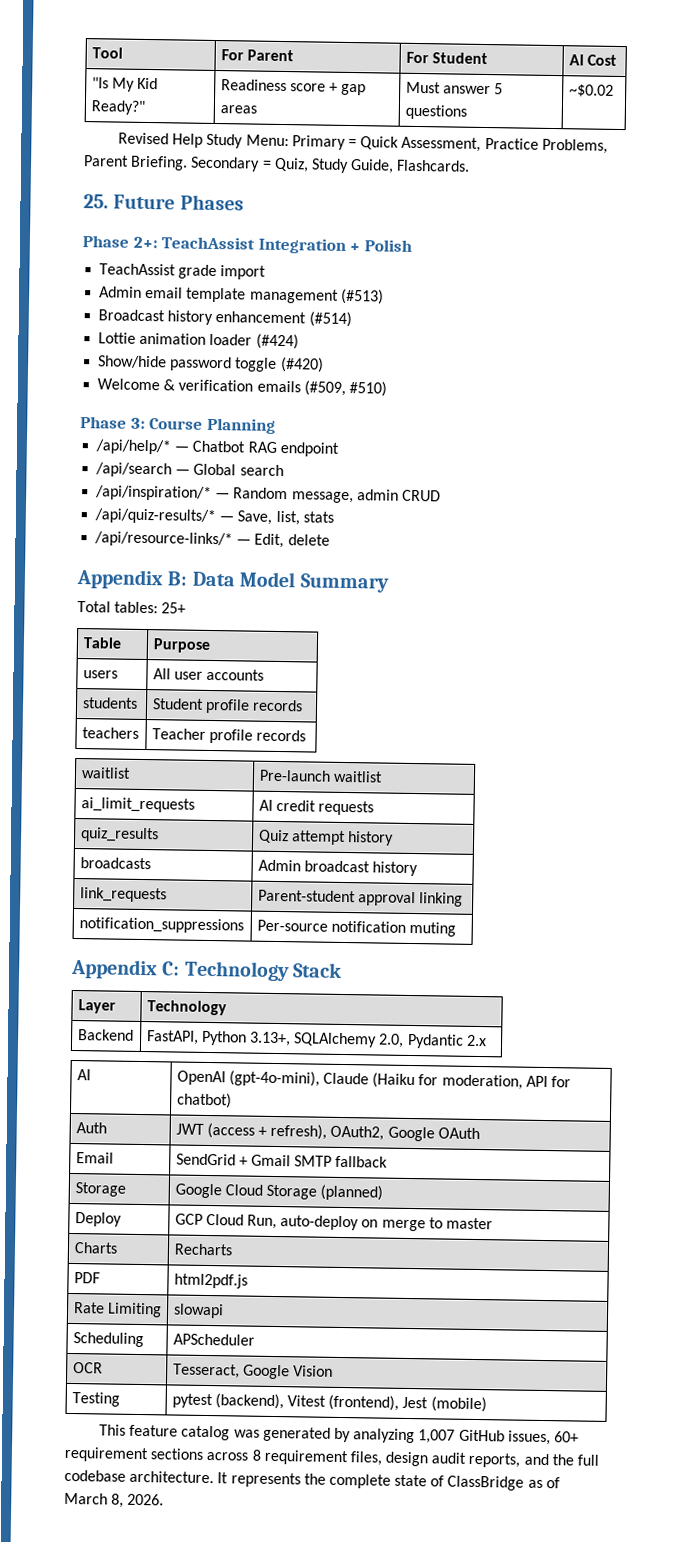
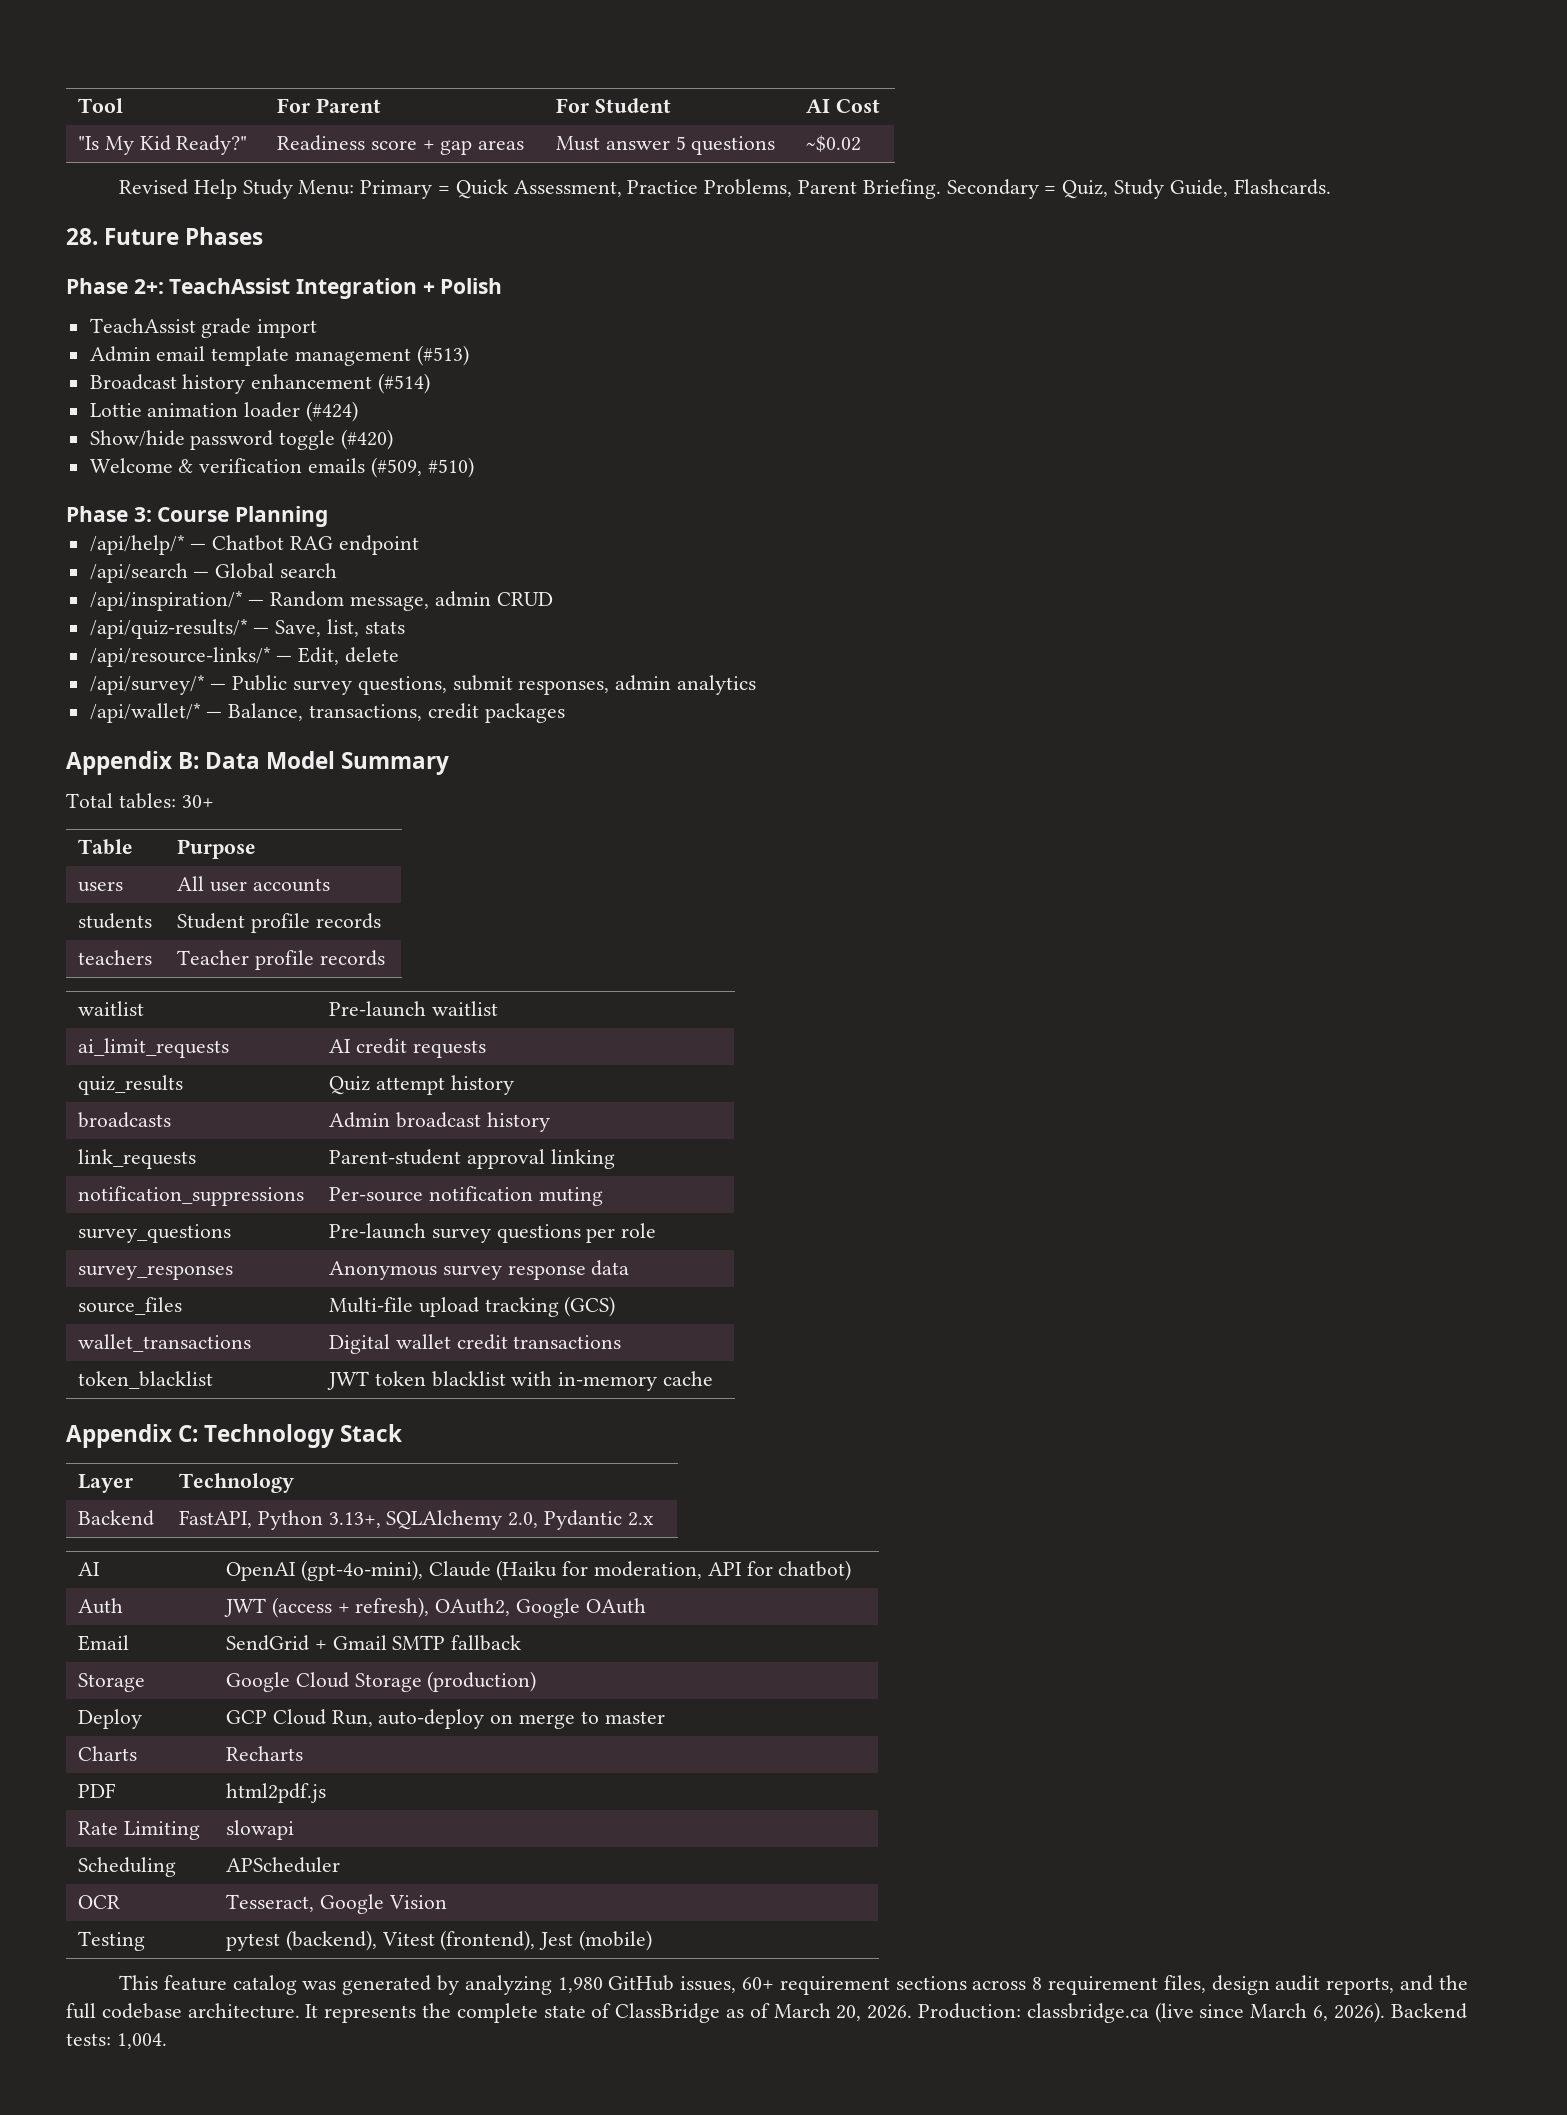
[83,194,109,209] 25. -> [66,228,98,245] 28.
(330, 540) none -> [89,675,757,695] [89,703,565,723] // /api/survey/* — Public survey questions, submit responses, admin analytics // /api/wallet/* — Balance, transactions, credit packages
[161,602,187,614] 25+ -> [181,795,214,808] 30+
(457, 929) none -> [78,1224,232,1243] [329,1223,657,1243] [78,1265,234,1280] [329,1260,630,1280] [78,1297,183,1315] [329,1296,616,1317] [78,1334,252,1352] [329,1334,622,1354] [78,1371,214,1389] [327,1371,714,1391] // survey_questions | Pre-launch survey questions per role // survey_responses | Anonymous survey response data // source_files | Multi-file upload tracking (GCS) // wallet_transactions | Digital wallet credit transactions // token_blacklist | JWT token blacklist with in-memory cache
[320,1184,384,1201] (planned) -> [427,1671,537,1692] (production)
[418,1429,456,1444] 1,007 -> [557,1977,603,1993] 1,980
[111,1493,165,1508] 8, 2026. -> [836,2002,1467,2023] [66,2033,167,2049] 20, 2026. Production: classbridge.ca (live since March 6, 2026). Backend tests: 1,004.

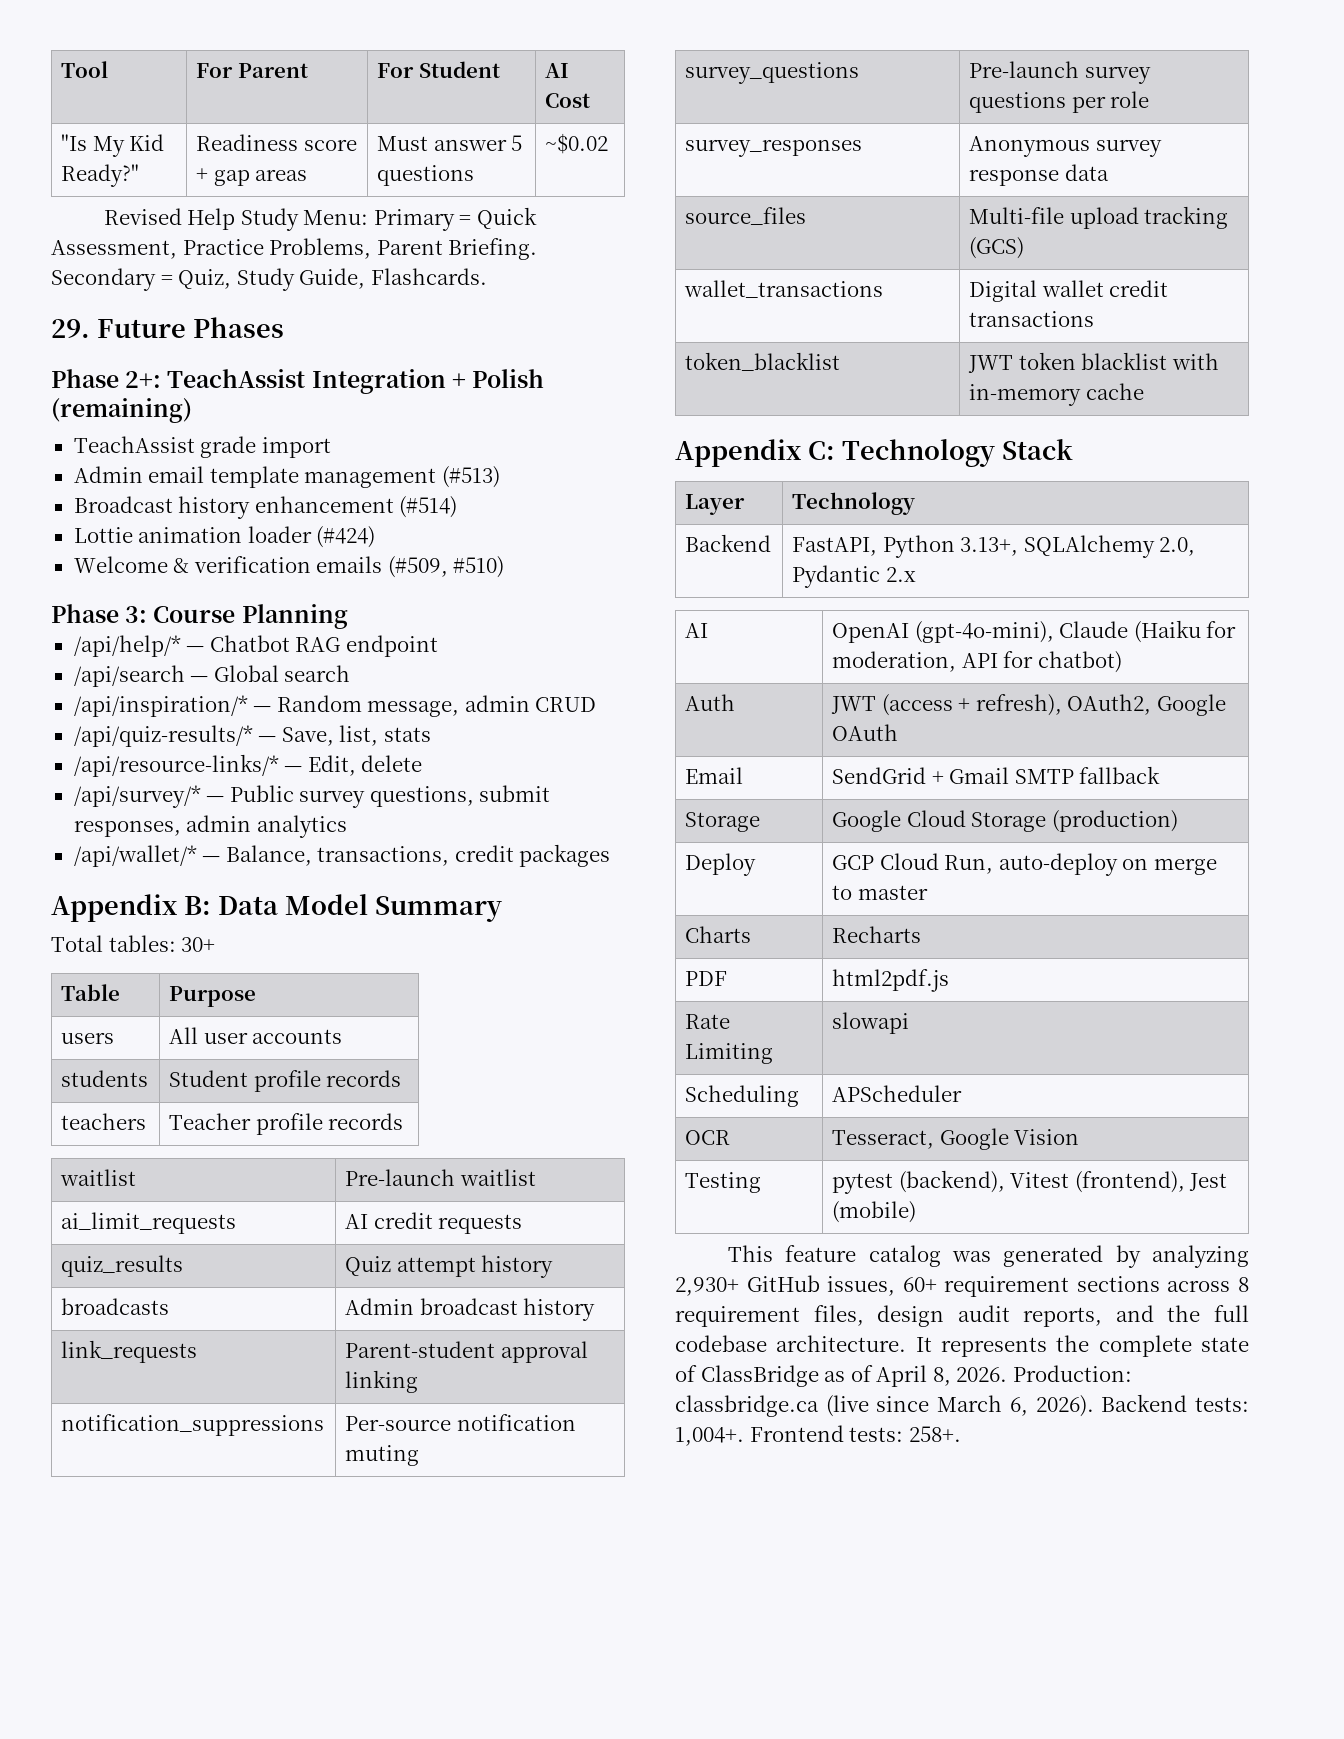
[66,228,98,245] 28. -> [51,319,90,338] 29.
(503, 286) none -> [51,398,192,423] (remaining)
[89,429,394,450] // Show/hide password toggle (#420) -> (376, 537) none
[557,1977,603,1993] 1,980 -> [675,1277,739,1296] 2,930+
[773,2003,862,2021] March 20, -> [876,1365,951,1387] April 8,
[116,2033,167,2049] 1,004. -> [675,1425,961,1446] 1,004+. Frontend tests: 258+.

